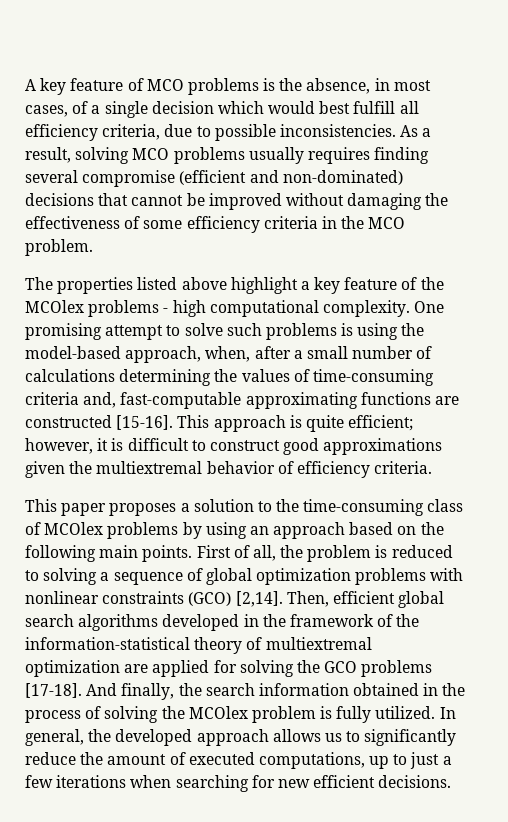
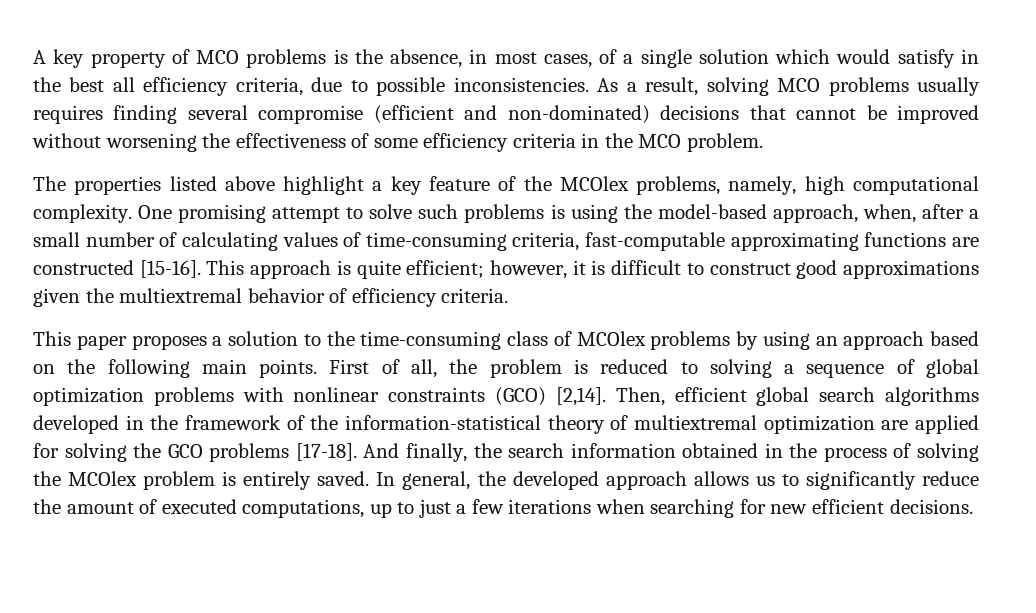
[70,78,124,91] feature -> [90,52,166,68] property
[151,101,214,114] decision -> [698,49,769,64] solution
[319,101,396,114] best fulfill -> [897,49,980,68] [33,77,105,92] satisfy in the best
[347,193,423,210] damaging -> [105,133,197,152] worsening
[88,300,169,317] problems - -> [636,176,797,195] problems, namely,
[25,369,238,386] calculations determining the -> [181,232,278,251] calculating
[25,392,117,408] criteria and, -> [512,232,580,251] criteria,
[336,706,436,723] fully utilized. -> [243,471,370,490] entirely saved.

